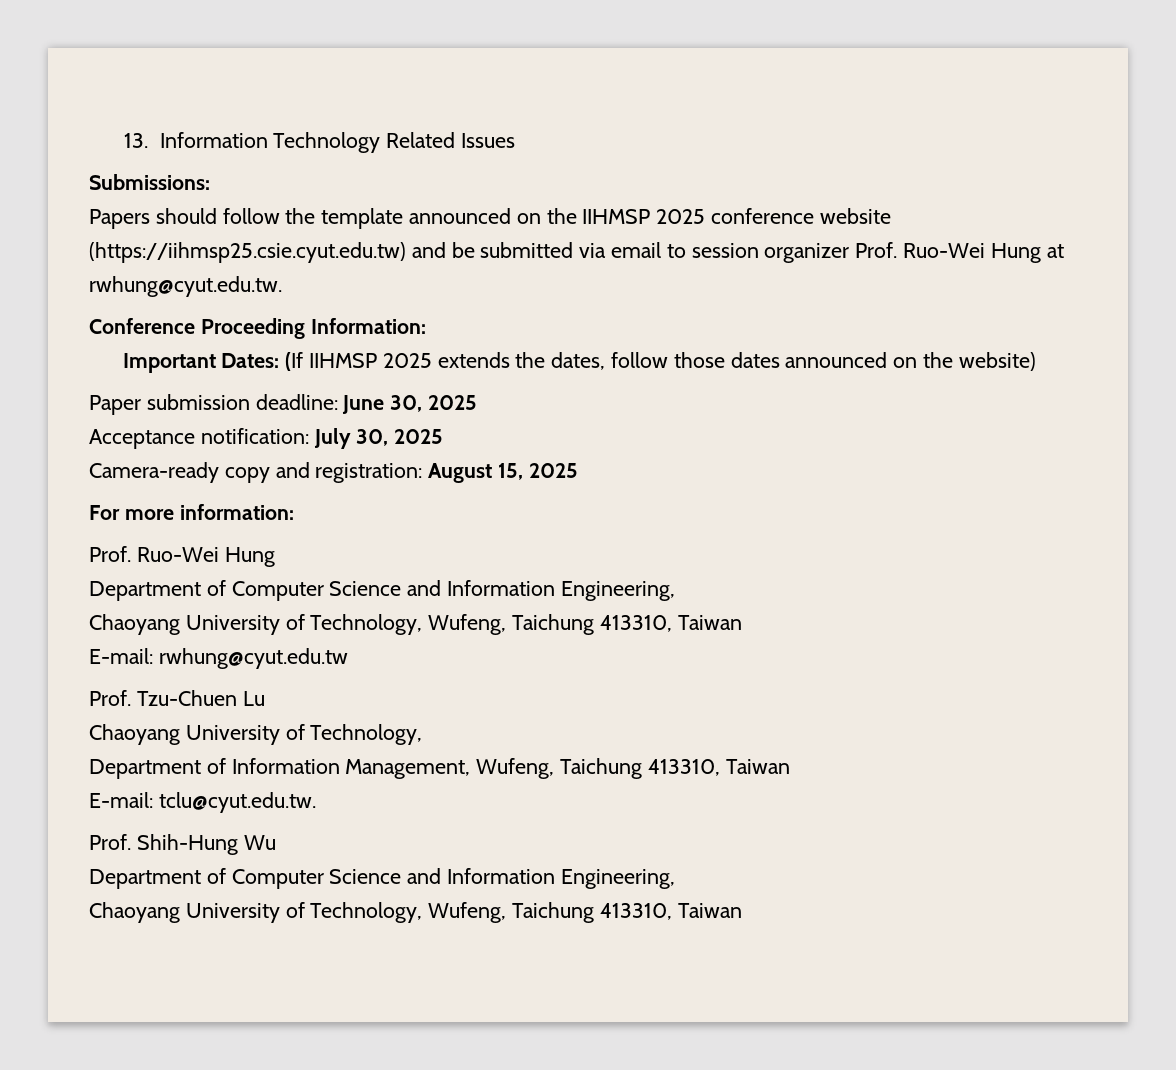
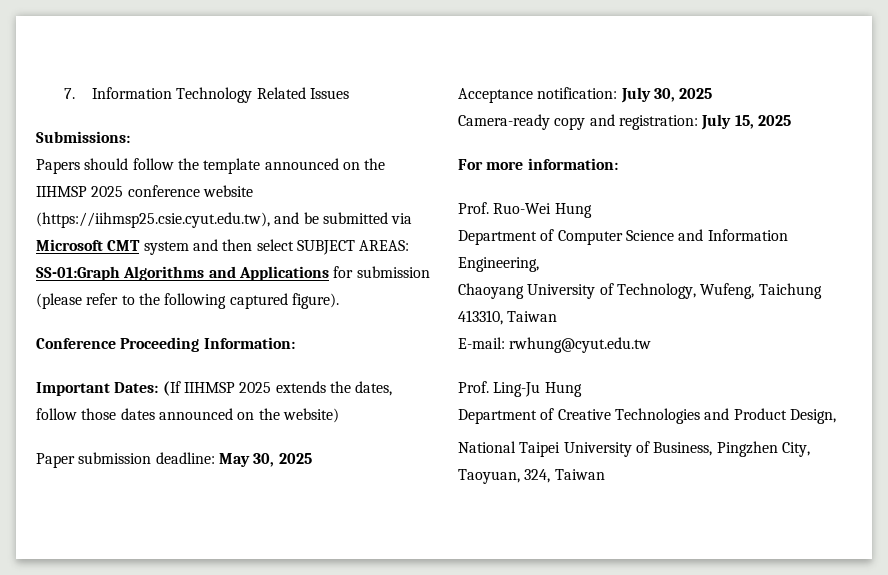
[124,133,149,148] 13. -> [63,88,75,99] 7.
[89,242,406,263] (https://iihmsp25.csie.cyut.edu.tw) -> [36,212,270,228] (https://iihmsp25.csie.cyut.edu.tw),
[611,242,1064,263] [89,276,282,297] email to session organizer Prof. Ruo-Wei Hung at rwhung@cyut.edu.tw. -> [36,239,410,255] [36,266,430,281] [36,293,339,309] Microsoft CMT system and then select SUBJECT AREAS: SS-01:Graph Algorithms and Applications for submission (please refer to the following captured figure).
[342,395,385,414] June -> [218,453,250,467] May
[428,463,493,483] August -> [701,114,732,130] July
[136,690,265,706] [89,724,423,745] [89,758,790,779] [89,792,316,813] [89,834,276,855] [89,868,675,889] [89,902,672,923] Tzu-Chuen Lu // Chaoyang University of Technology, // Department of Information Management, Wufeng, Taichung 413310, Taiwan // E-mail: tclu@cyut.edu.tw. // Prof. Shih-Hung Wu // Department of Computer Science and Information Engineering, // Chaoyang University of Technology, Wufeng, Taichung 413310, -> [493,382,582,397] [458,408,836,424] [458,441,810,457] [458,469,551,484] Ling-Ju Hung // Department of Creative Technologies and Product Design, // National Taipei University of Business, Pingzhen City, Taoyuan, 324,

